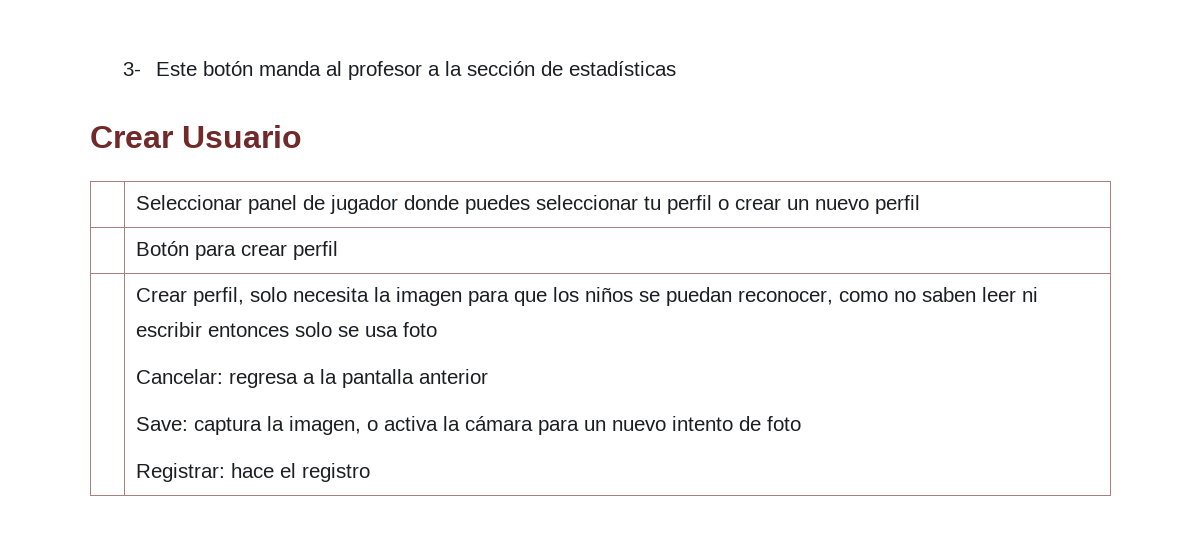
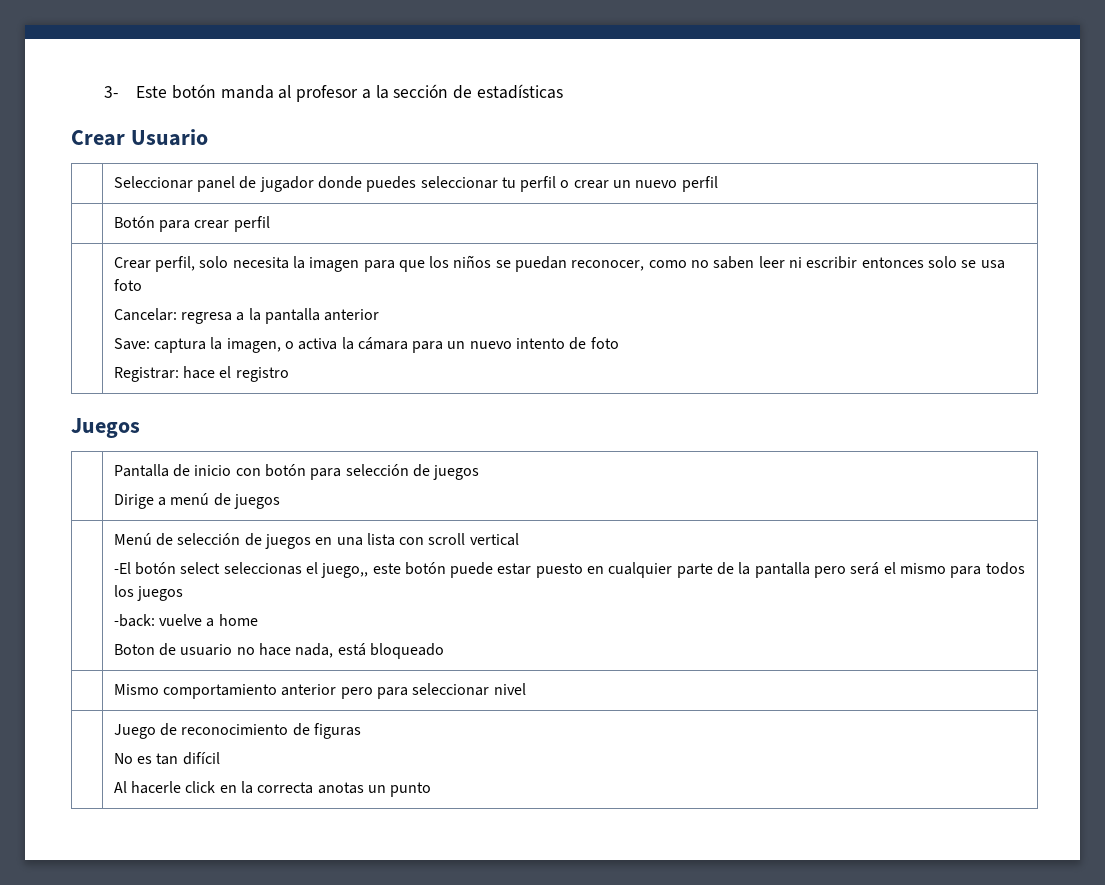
(371, 472) none -> [71,418,140,438] [113,464,480,480] [113,493,280,509] [113,533,519,549] [113,562,1025,578] [113,585,183,601] [113,614,258,627] [113,643,444,659] [113,683,526,699] [113,723,361,739] [113,752,220,765] [113,781,432,797] // Juegos // | Pantalla de inicio con botón para selección de juegos // Dirige a menú de juegos // | Menú de selección de juegos en una lista con scroll vertical // -El botón select seleccionas el juego,, este botón puede estar puesto en cualquier parte de la pantalla pero será el mismo para todos los juegos // -back: vuelve a home // Boton de usuario no hace nada, está bloqueado // | Mismo comportamiento anterior pero para seleccionar nivel // | Juego de reconocimiento de figuras // No es tan difícil // Al hacerle click en la correcta anotas un punto

